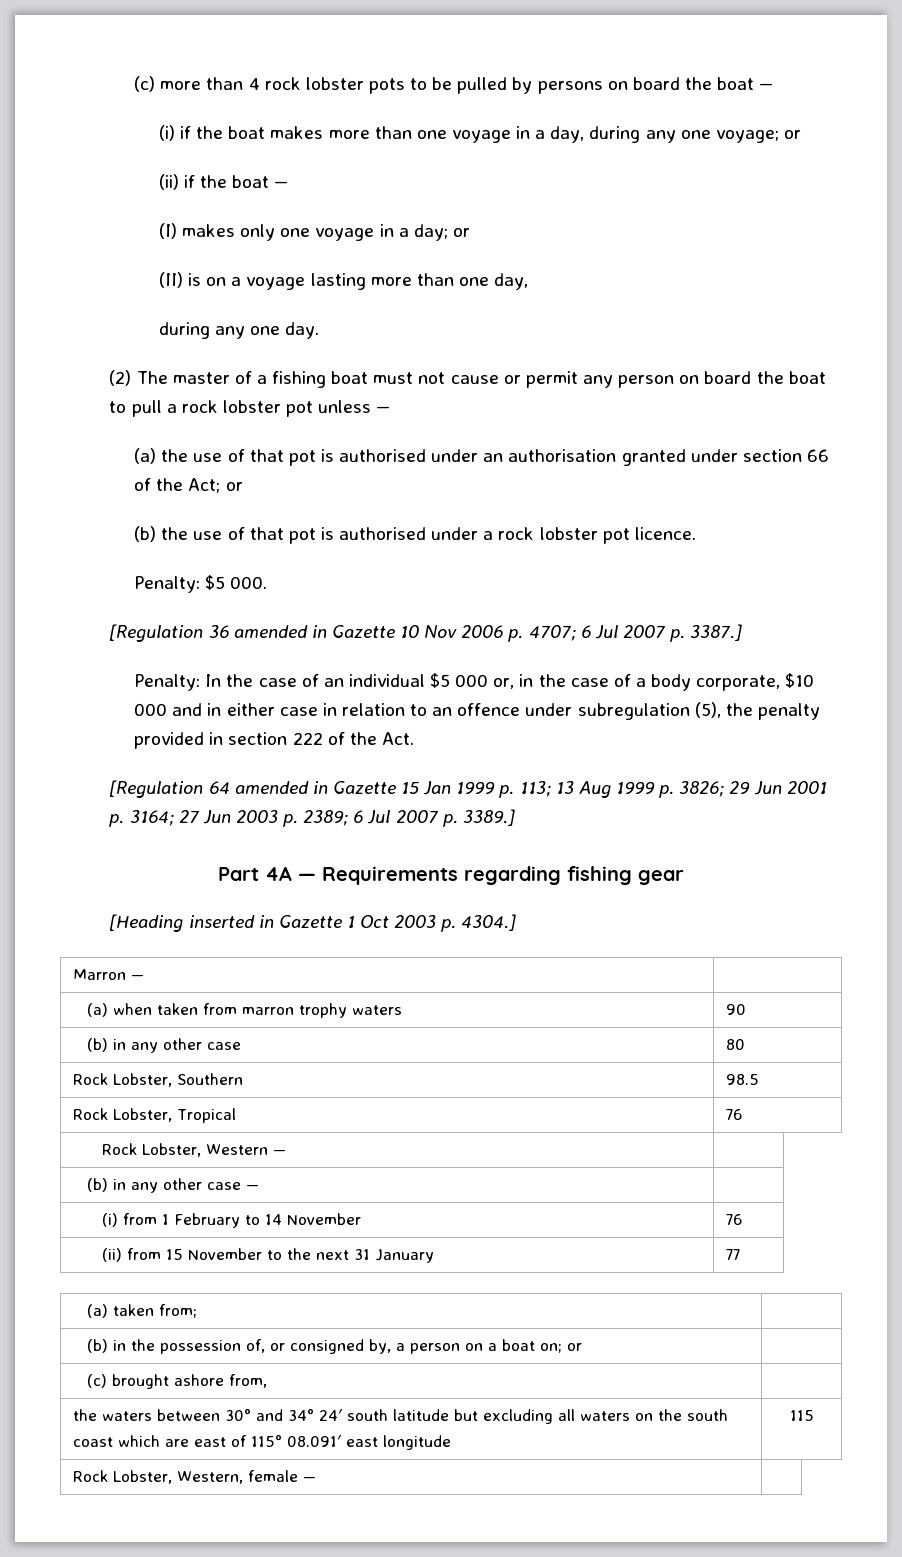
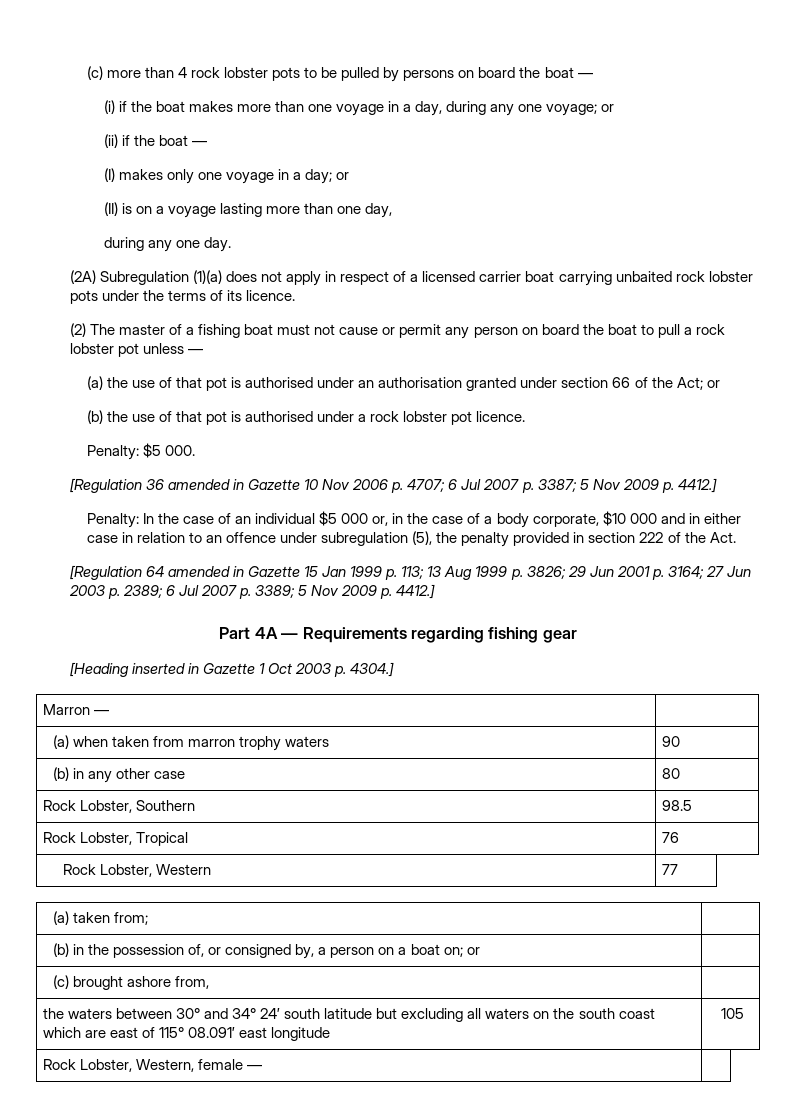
(320, 330) none -> [69,270,753,286] [69,290,296,304] // (2A) Subregulation (1)(a) does not apply in respect of a licensed carrier boat carrying unbaited rock lobster pots under the terms of its licence.
[690,624,743,641] 3387.] -> [537,478,717,493] 3387; 5 Nov 2009 p. 4412.]
[462,809,515,826] 3389.] -> [255,584,436,599] 3389; 5 Nov 2009 p. 4412.]
[273,1150,287,1155] [87,1178,260,1193] [102,1213,362,1228] [725,1214,742,1225] [102,1248,435,1263] — | // (b) in any other case — | // (i) from 1 February to 14 November | 76 // (ii) from 15 November to the next 31 January -> (212, 869) none
[790,1410,815,1421] 115 -> [721,1008,745,1019] 105

